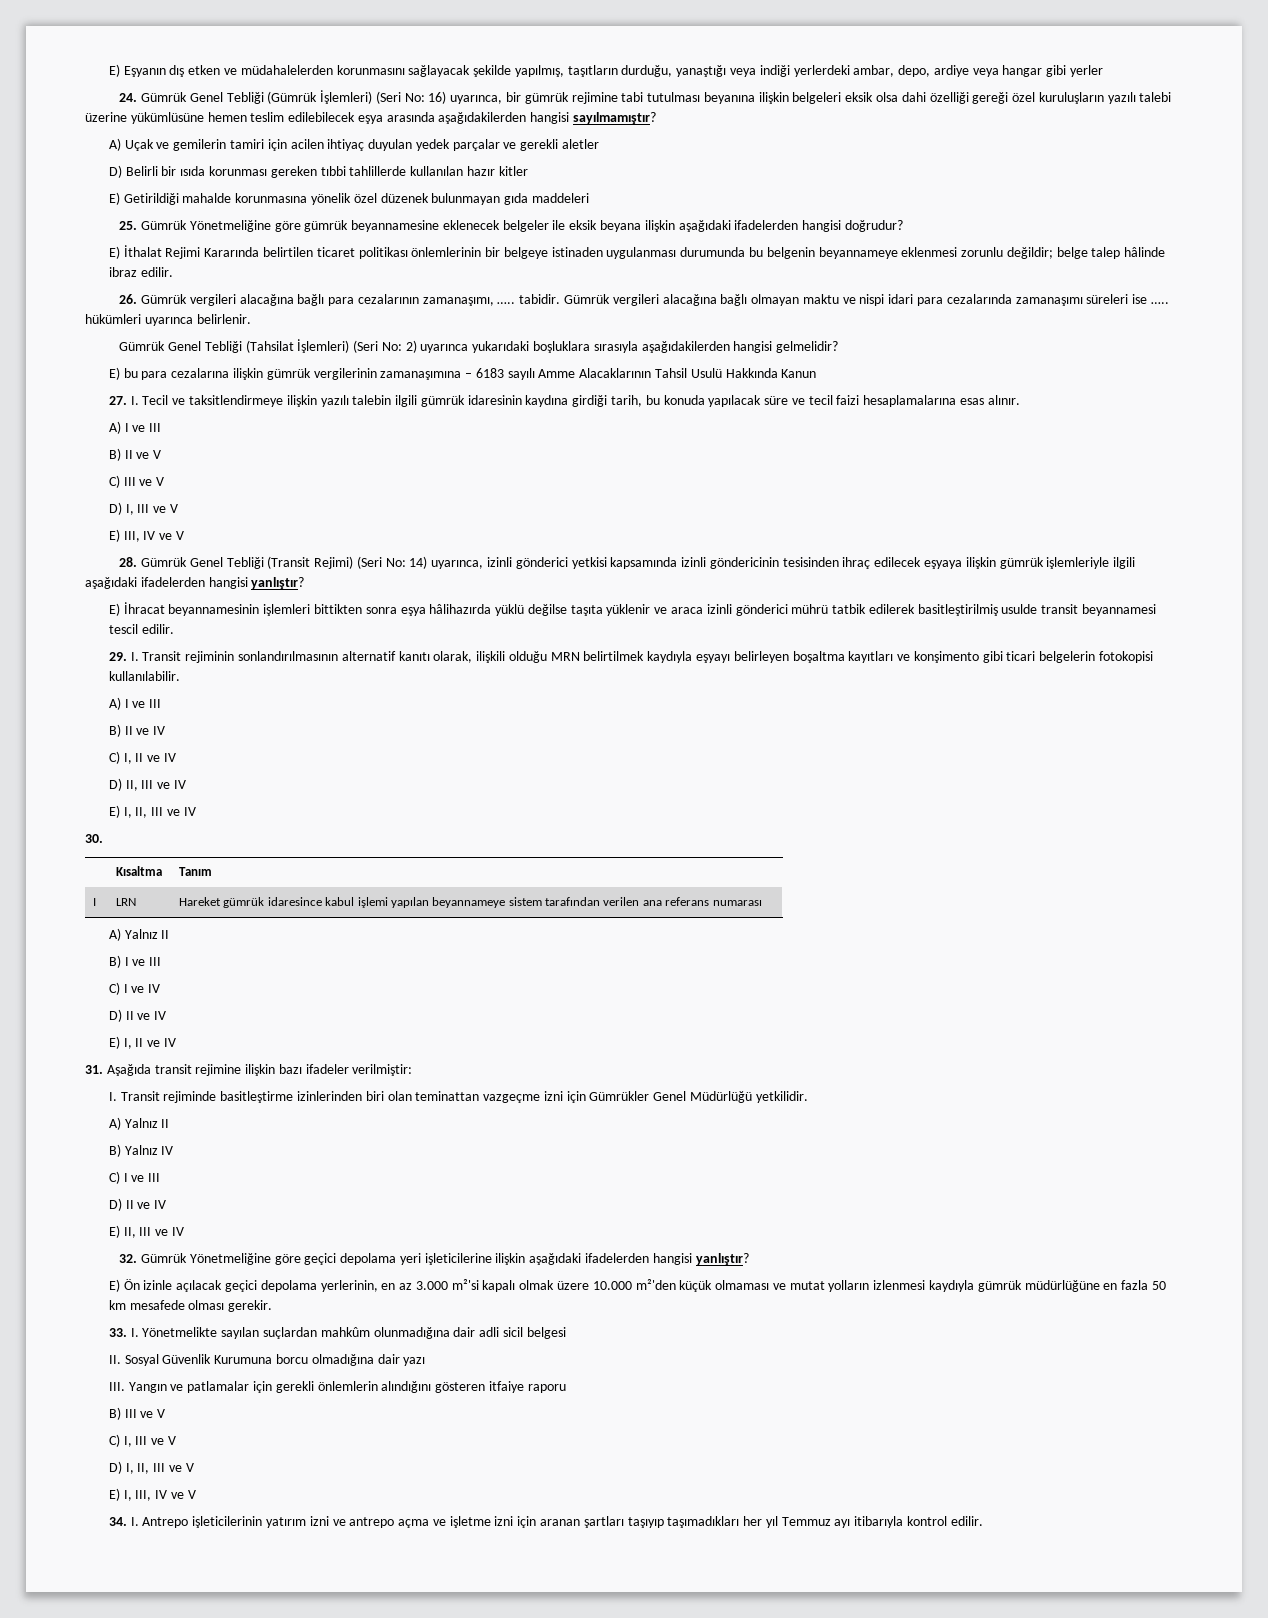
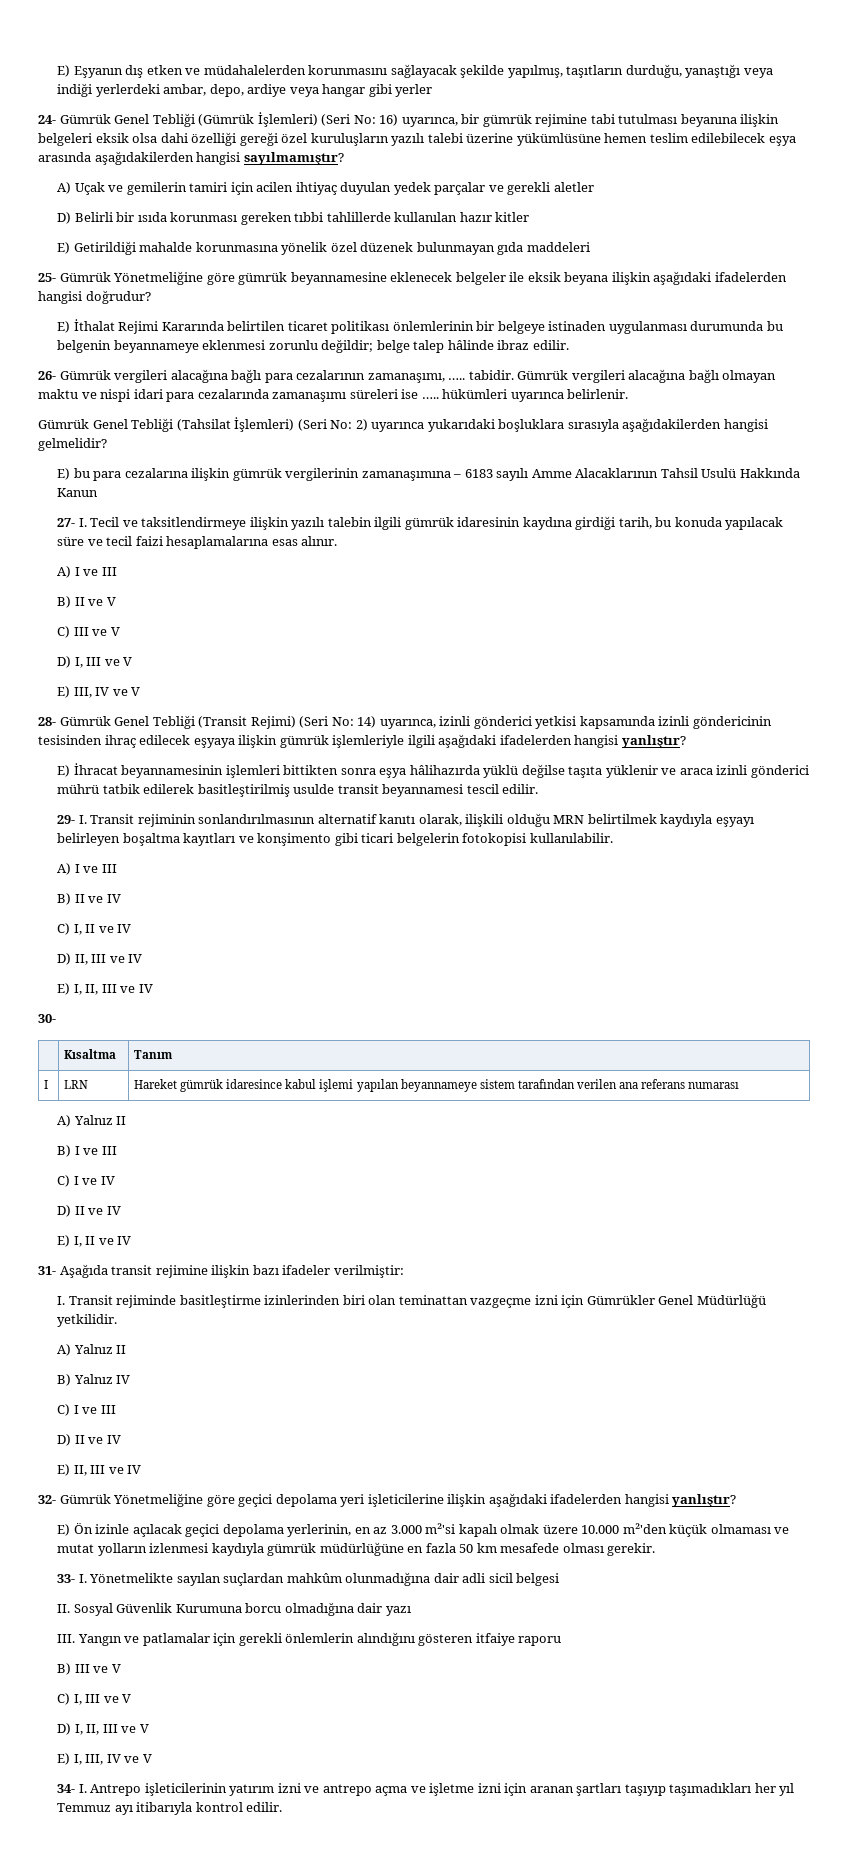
[119,93,138,102] 24. -> [38,115,56,124] 24-
[119,221,138,230] 25. -> [38,273,56,282] 25-
[119,294,138,304] 26. -> [38,371,56,380] 26-
[108,396,127,405] 27. -> [57,518,76,527] 27-
[119,557,138,567] 28. -> [38,717,56,726] 28-
[108,652,127,661] 29. -> [57,815,76,824] 29-
[85,834,103,843] 30. -> [38,1014,56,1023] 30-
[85,1065,103,1074] 31. -> [38,1266,56,1275] 31-
[119,1254,138,1263] 32. -> [38,1495,56,1504] 32-
[108,1328,127,1337] 33. -> [57,1574,76,1583] 33-
[108,1517,127,1526] 34. -> [57,1784,76,1793] 34-

